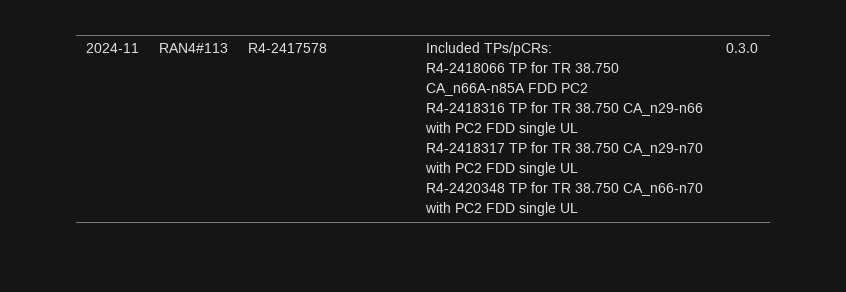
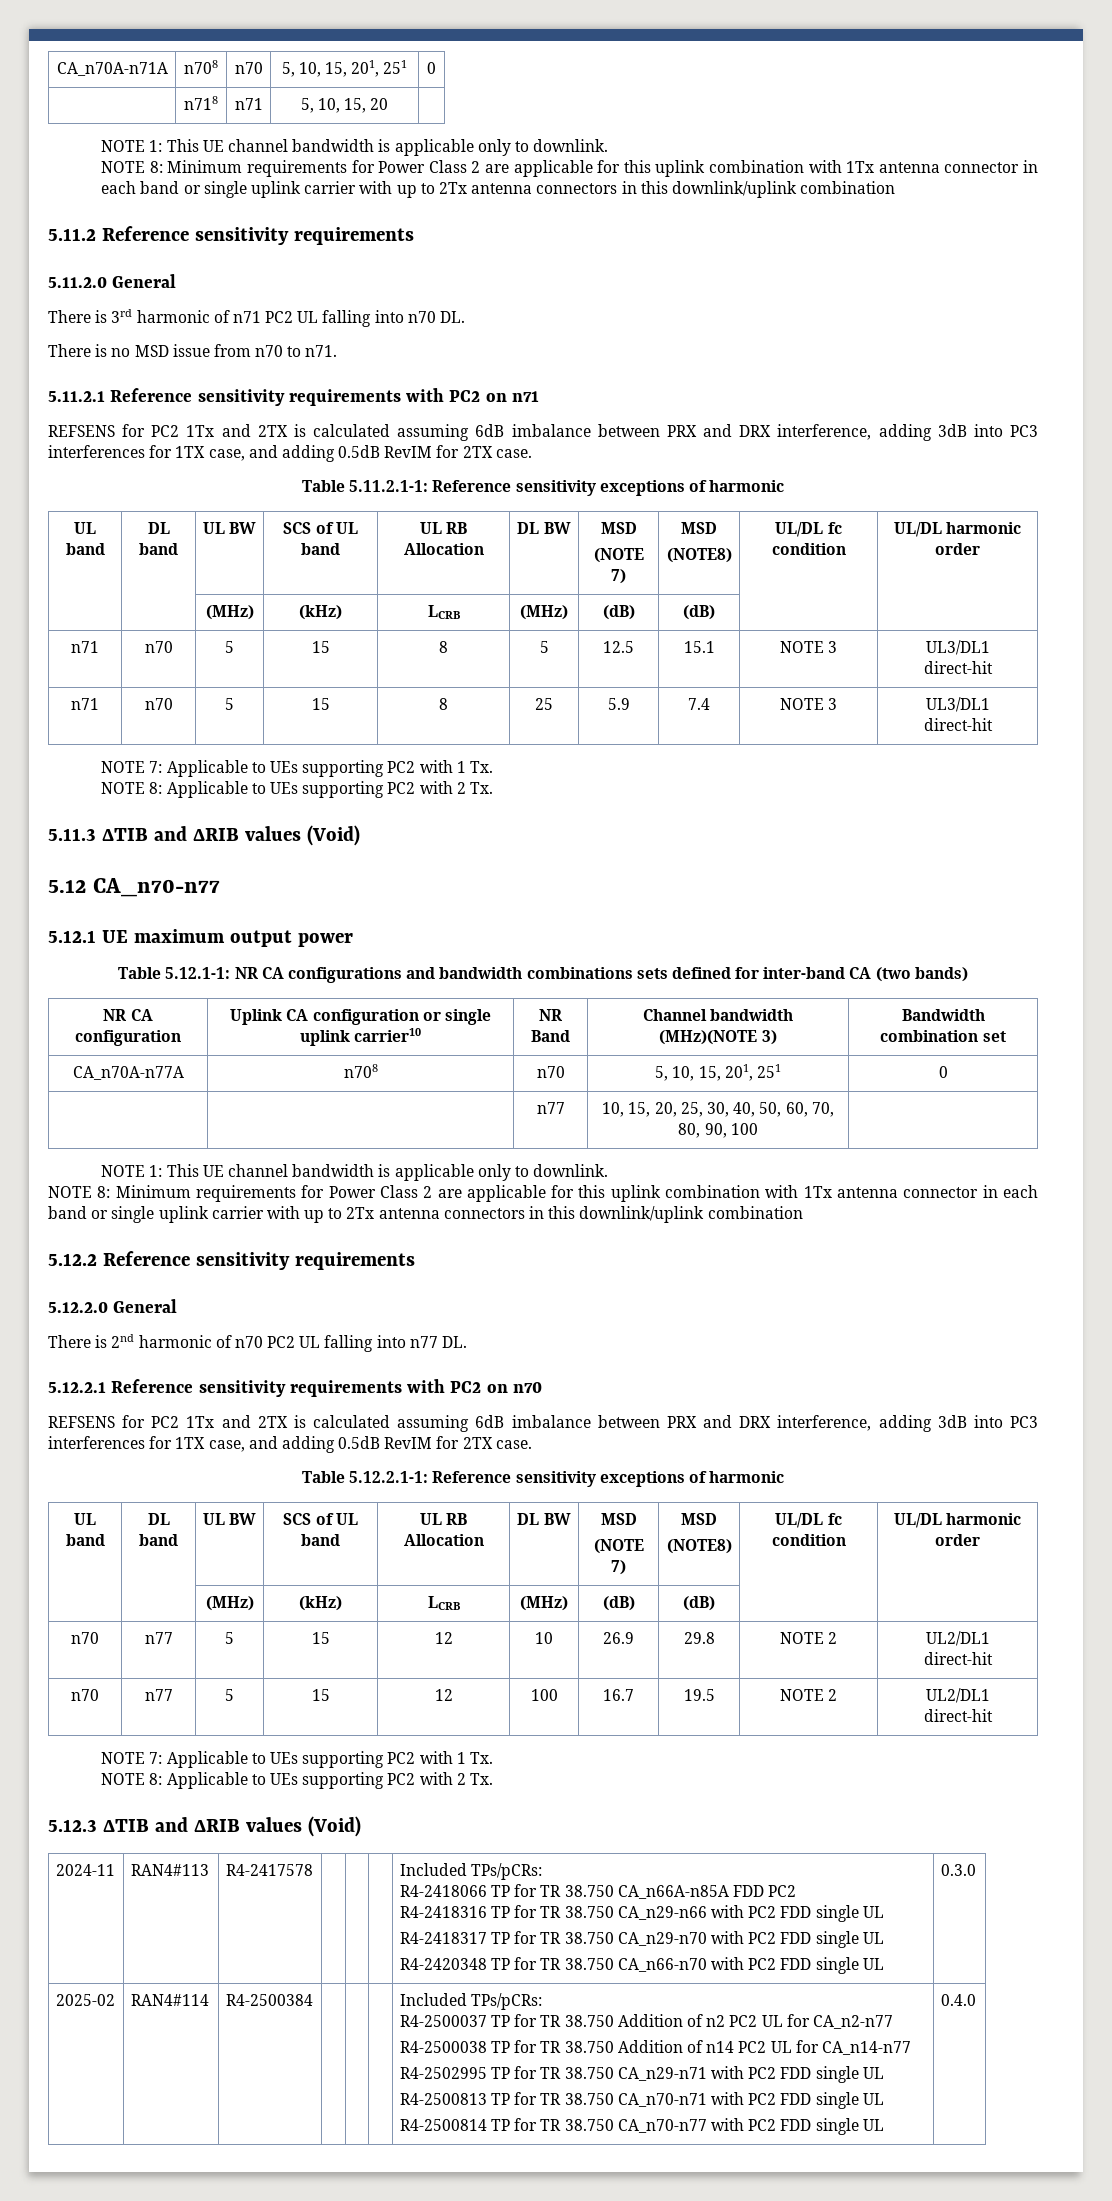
(85, 48) none -> [56,62,168,76] [184,60,218,74] [234,62,263,74] [281,60,408,77] [427,62,436,74] [184,96,218,110] [234,98,263,110] [300,98,389,113] [101,139,609,156] [101,160,1038,177] [101,181,896,198] [48,226,414,245] [48,274,177,288] [48,309,466,327] [48,344,338,357] [48,388,539,406] [48,424,1038,441] [48,445,532,462] [301,480,785,496] [74,522,96,534] [65,543,105,555] [147,522,170,534] [139,543,178,555] [202,522,257,534] [283,522,358,534] [301,543,340,555] [419,522,468,534] [403,543,484,555] [517,522,571,534] [600,522,637,534] [593,548,644,563] [611,569,626,584] [681,522,717,534] [666,548,732,563] [775,522,842,537] [771,543,846,555] [893,522,1022,537] [935,543,980,555] [205,605,254,620] [299,605,342,620] [427,605,460,619] [520,605,568,620] [602,605,635,620] [683,605,715,620] [71,641,99,653] [144,641,173,653] [225,641,234,653] [311,641,330,653] [439,641,448,653] [539,641,549,653] [603,641,634,653] [683,641,715,653] [779,641,838,653] [925,640,990,655] [923,661,993,674] [71,698,99,710] [144,698,173,710] [225,698,234,710] [311,698,330,710] [439,698,448,710] [535,698,553,710] [607,698,630,710] [688,698,710,710] [779,698,838,710] [925,697,990,712] [923,718,993,731] [101,760,493,777] [101,781,493,798] [48,825,360,846] [48,878,220,897] [48,929,353,947] [118,967,968,983] [103,1009,153,1021] [75,1030,181,1046] [230,1009,491,1025] [299,1028,422,1046] [539,1009,563,1021] [531,1030,570,1042] [642,1009,794,1021] [659,1030,777,1045] [901,1009,985,1021] [880,1030,1006,1042] [72,1066,184,1080] [343,1064,378,1078] [536,1066,565,1078] [655,1064,781,1081] [938,1066,948,1078] [536,1102,565,1114] [602,1102,834,1117] [678,1123,758,1138] [101,1164,609,1181] [48,1185,1038,1202] [48,1206,803,1223] [48,1251,415,1270] [48,1299,178,1313] [48,1334,468,1352] [48,1379,542,1397] [48,1415,1038,1432] [48,1436,532,1453] [301,1471,785,1487] [74,1513,96,1525] [65,1534,105,1546] [147,1513,170,1525] [139,1534,178,1546] [202,1513,257,1525] [283,1513,358,1525] [301,1534,340,1546] [419,1513,468,1525] [403,1534,484,1546] [517,1513,571,1525] [600,1513,637,1525] [593,1539,644,1554] [611,1560,626,1575] [681,1513,717,1525] [666,1539,732,1554] [775,1513,842,1528] [771,1534,846,1546] [893,1513,1022,1528] [935,1534,980,1546] [205,1596,254,1611] [299,1596,342,1611] [427,1596,460,1610] [520,1596,568,1611] [602,1596,635,1611] [683,1596,715,1611] [71,1632,99,1644] [144,1632,173,1644] [225,1632,234,1644] [311,1632,330,1644] [434,1632,453,1644] [535,1632,553,1644] [603,1632,634,1644] [683,1632,715,1644] [779,1632,838,1644] [925,1631,990,1646] [923,1652,993,1665] [71,1689,99,1701] [144,1689,173,1701] [225,1689,234,1701] [311,1689,330,1701] [434,1689,453,1701] [530,1689,558,1701] [603,1689,634,1701] [683,1689,715,1701] [779,1689,838,1701] [925,1688,990,1703] [923,1709,993,1722] [101,1751,493,1768] [101,1772,493,1789] [48,1816,361,1837] CA_n70A-n71A | n708 | n70 | 5, 10, 15, 201, 251 | 0 // | n718 | n71 | 5, 10, 15, 20 | // NOTE 1: This UE channel bandwidth is applicable only to downlink. // NOTE 8: Minimum requirements for Power Class 2 are applicable for this uplink combination with 1Tx antenna connector in each band or single uplink carrier with up to 2Tx antenna connectors in this downlink/uplink combination // 5.11.2 Reference sensitivity requirements // 5.11.2.0 General // There is 3rd harmonic of n71 PC2 UL falling into n70 DL. // There is no MSD issue from n70 to n71. // 5.11.2.1 Reference sensitivity requirements with PC2 on n71 // REFSENS for PC2 1Tx and 2TX is calculated assuming 6dB imbalance between PRX and DRX interference, adding 3dB into PC3 interferences for 1TX case, and adding 0.5dB RevIM for 2TX case. // Table 5.11.2.1-1: Reference sensitivity exceptions of harmonic // UL band | DL band | UL BW | SCS of UL band | UL RB Allocation | DL BW | MSD // (NOTE 7) | MSD // (NOTE8) | UL/DL fc condition | UL/DL harmonic order // | | (MHz) | (kHz) | LCRB | (MHz) | (dB) | (dB) | | // n71 | n70 | 5 | 15 | 8 | 5 | 12.5 | 15.1 | NOTE 3 | UL3/DL1 // direct-hit // n71 | n70 | 5 | 15 | 8 | 25 | 5.9 | 7.4 | NOTE 3 | UL3/DL1 // direct-hit // NOTE 7: Applicable to UEs supporting PC2 with 1 Tx. // NOTE 8: Applicable to UEs supporting PC2 with 2 Tx. // 5.11.3 ∆TIB and ∆RIB values (Void) // 5.12 CA_n70-n77 // 5.12.1 UE maximum output power // Table 5.12.1-1: NR CA configurations and bandwidth combinations sets defined for inter-band CA (two bands) // NR CA configuration | Uplink CA configuration or single uplink carrier10 | NR Band | Channel bandwidth (MHz)(NOTE 3) | Bandwidth combination set // CA_n70A-n77A | n708 | n70 | 5, 10, 15, 201, 251 | 0 // | | n77 | 10, 15, 20, 25, 30, 40, 50, 60, 70, 80, 90, 100 | // NOTE 1: This UE channel bandwidth is applicable only to downlink. // NOTE 8: Minimum requirements for Power Class 2 are applicable for this uplink combination with 1Tx antenna connector in each band or single uplink carrier with up to 2Tx antenna connectors in this downlink/uplink combination // 5.12.2 Reference sensitivity requirements // 5.12.2.0 General // There is 2nd harmonic of n70 PC2 UL falling into n77 DL. // 5.12.2.1 Reference sensitivity requirements with PC2 on n70 // REFSENS for PC2 1Tx and 2TX is calculated assuming 6dB imbalance between PRX and DRX interference, adding 3dB into PC3 interferences for 1TX case, and adding 0.5dB RevIM for 2TX case. // Table 5.12.2.1-1: Reference sensitivity exceptions of harmonic // UL band | DL band | UL BW | SCS of UL band | UL RB Allocation | DL BW | MSD // (NOTE 7) | MSD // (NOTE8) | UL/DL fc condition | UL/DL harmonic order // | | (MHz) | (kHz) | LCRB | (MHz) | (dB) | (dB) | | // n70 | n77 | 5 | 15 | 12 | 10 | 26.9 | 29.8 | NOTE 2 | UL2/DL1 // direct-hit // n70 | n77 | 5 | 15 | 12 | 100 | 16.7 | 19.5 | NOTE 2 | UL2/DL1 // direct-hit // NOTE 7: Applicable to UEs supporting PC2 with 1 Tx. // NOTE 8: Applicable to UEs supporting PC2 with 2 Tx. // 5.12.3 ∆TIB and ∆RIB values (Void) //
(758, 48) none -> [55,1994,115,2006] [130,1994,209,2006] [225,1994,313,2006] [399,1993,543,2010] [399,2014,893,2029] [399,2040,911,2055] [399,2066,884,2083] [399,2092,884,2109] [399,2118,884,2135] [940,1994,976,2006] // 2025-02 | RAN4#114 | R4-2500384 | | | | Included TPs/pCRs: // R4-2500037 TP for TR 38.750 Addition of n2 PC2 UL for CA_n2-n77 // R4-2500038 TP for TR 38.750 Addition of n14 PC2 UL for CA_n14-n77 // R4-2502995 TP for TR 38.750 CA_n29-n71 with PC2 FDD single UL // R4-2500813 TP for TR 38.750 CA_n70-n71 with PC2 FDD single UL // R4-2500814 TP for TR 38.750 CA_n70-n77 with PC2 FDD single UL | 0.4.0

